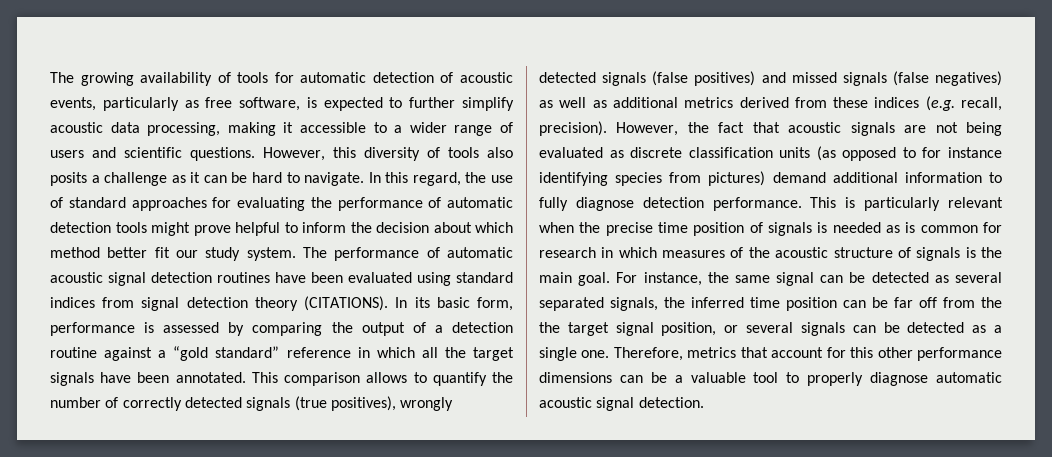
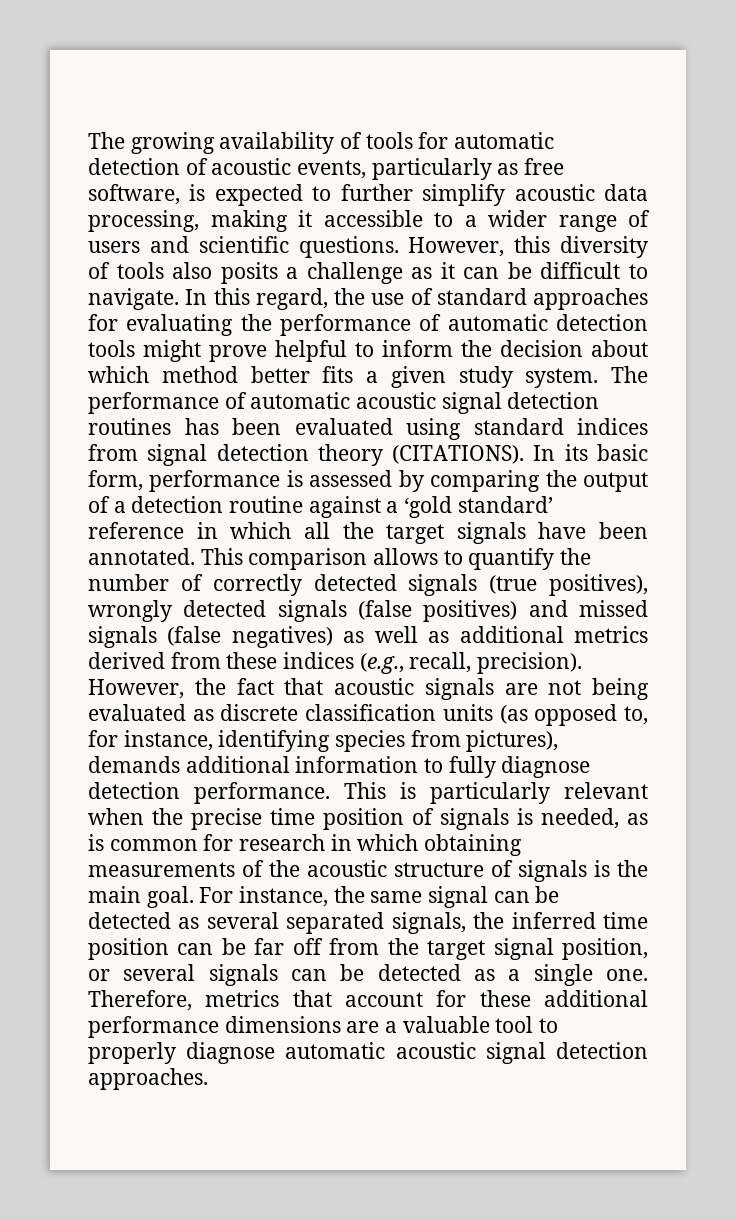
[252,172,283,183] hard -> [540,262,621,279] difficult
[154,247,198,258] fit our -> [322,366,446,388] fits a given
[275,272,306,283] have -> [184,418,219,435] has
[173,346,280,361] “gold standard” -> [404,496,553,518] ‘gold standard’
[925,96,955,111] (e.g. -> [359,653,404,674] (e.g.,
[902,147,1002,158] to for instance -> [623,706,648,725] [88,730,213,751] to, for instance,
[708,171,826,186] pictures) demand -> [466,730,559,752] [88,756,180,773] pictures), demands
[832,222,881,233] needed -> [541,808,619,829] needed,
[662,250,726,258] measures -> [424,834,523,856] [88,862,235,877] obtaining measurements
[539,322,560,333] the -> (419, 946) none
[850,347,1003,361] [539,372,667,383] this other performance dimensions can be -> [479,990,648,1007] [88,1016,380,1038] these additional performance dimensions are
[638,397,704,408] detection. -> [556,1042,648,1059] [88,1068,208,1090] detection approaches.

